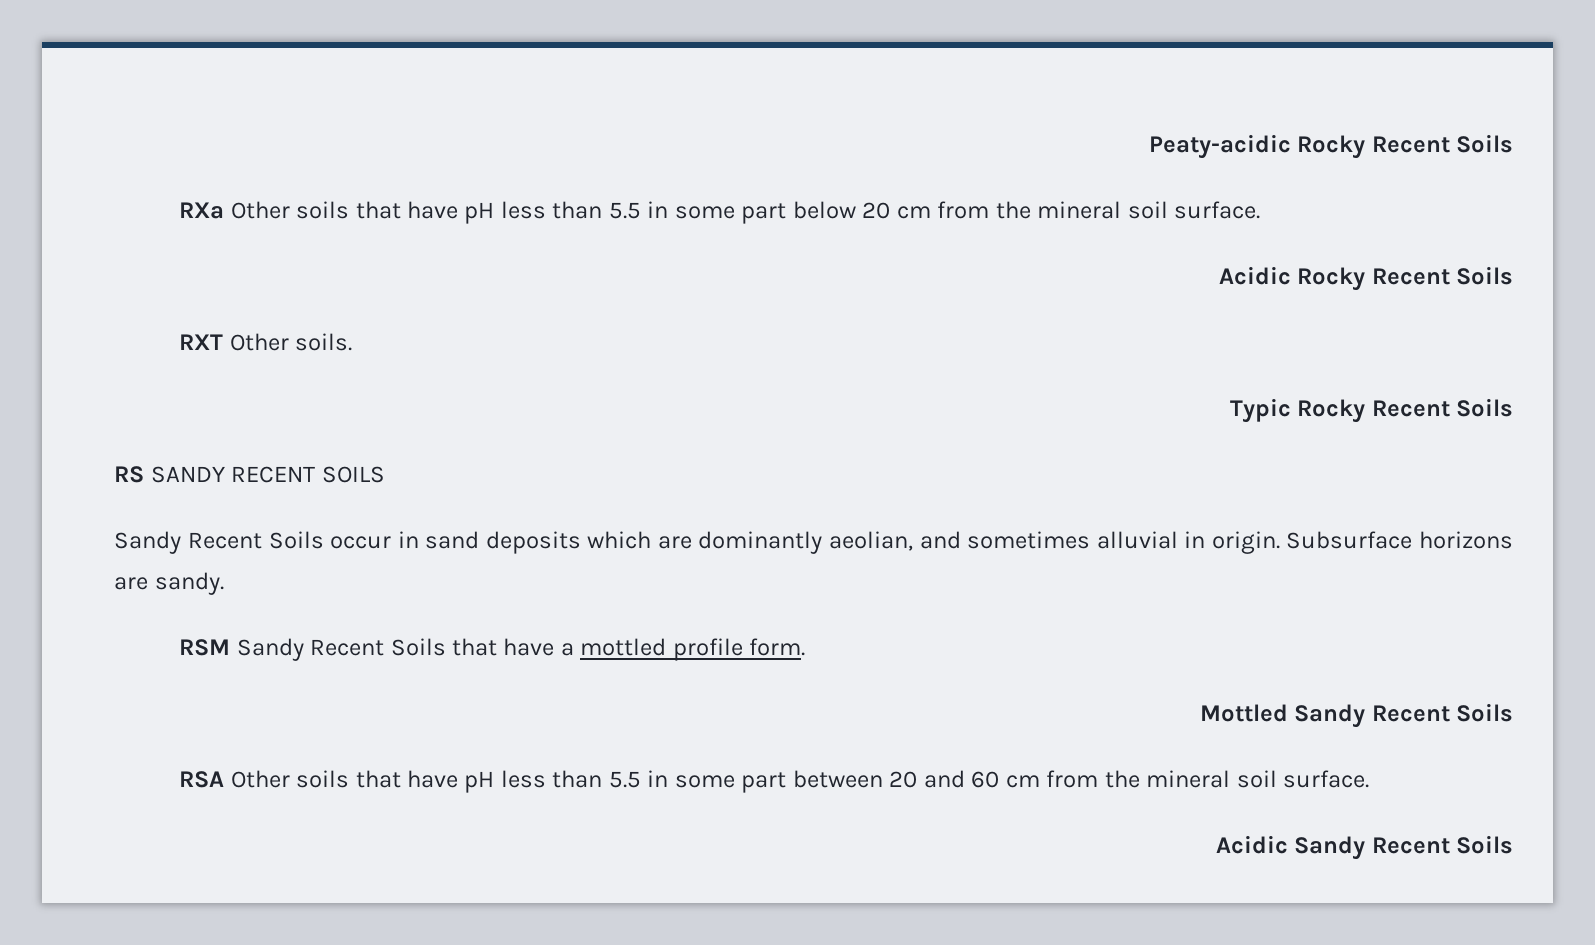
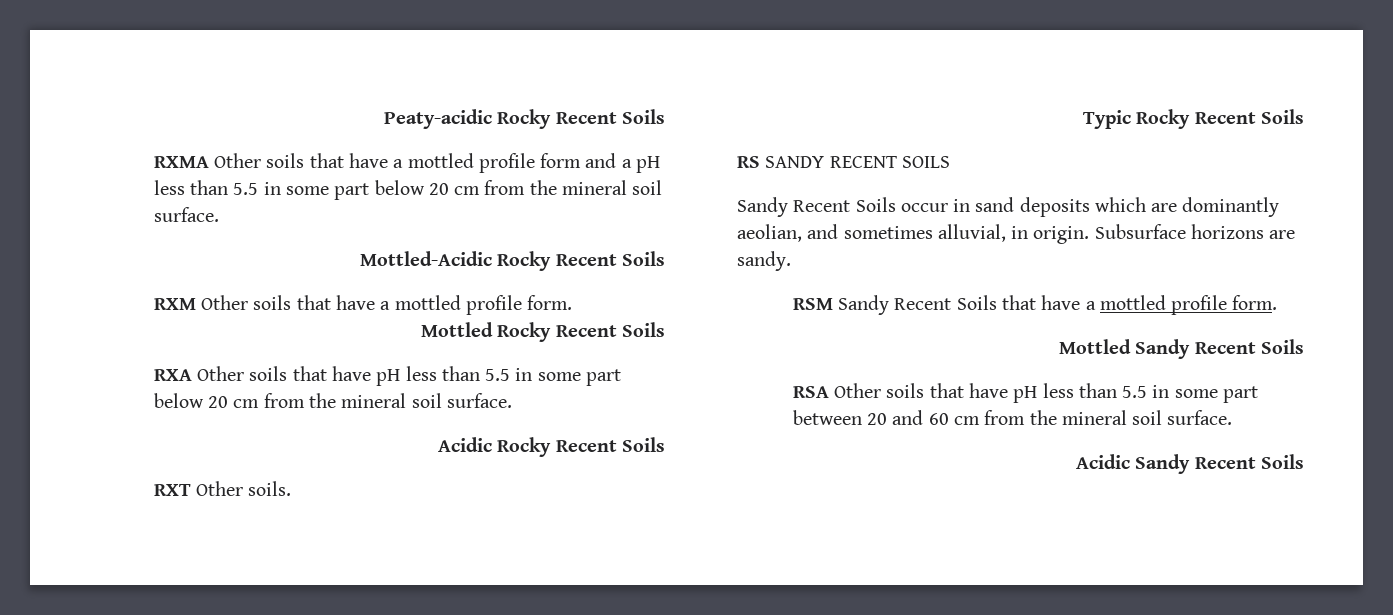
[179,202,225,219] RXa -> [153,153,660,173] [153,180,663,200] [153,207,219,222] [360,251,665,271] [153,295,573,315] [421,322,665,342] [153,369,192,381] RXMA Other soils that have a mottled profile form and a pH less than 5.5 in some part below 20 cm from the mineral soil surface. // Mottled-Acidic Rocky Recent Soils // RXM Other soils that have a mottled profile form. // Mottled Rocky Recent Soils // RXA
[1096,531,1178,549] alluvial -> [937,224,1006,242] alluvial,

